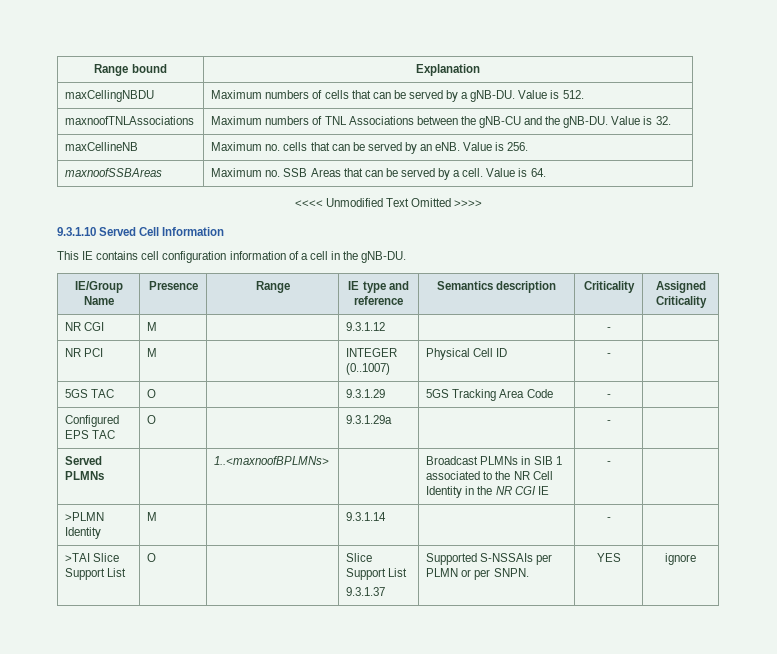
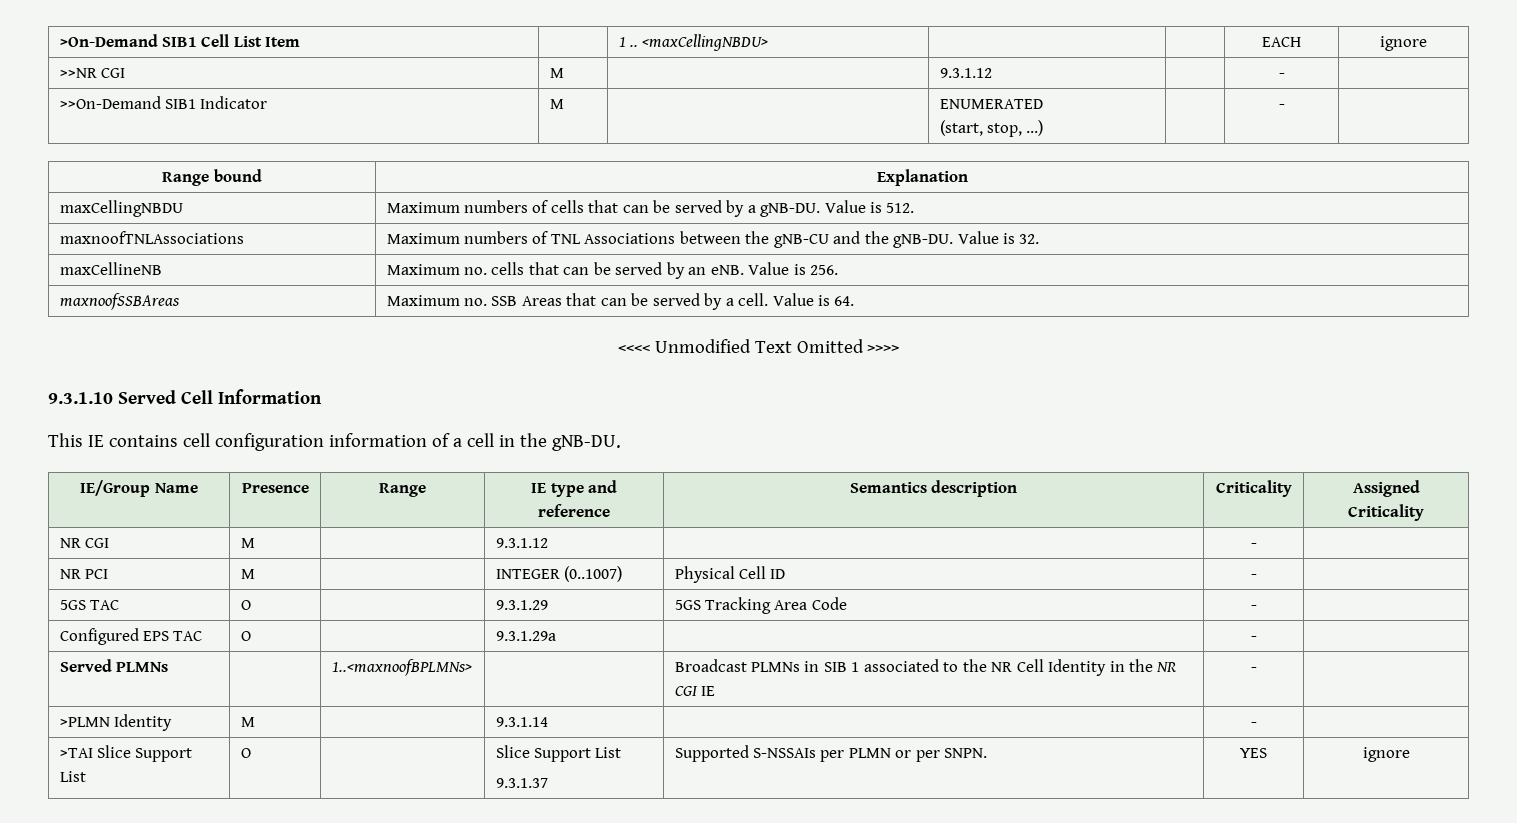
(94, 70) none -> [59,34,301,47] [618,34,769,51] [1262,37,1301,47] [1380,36,1427,51] [59,68,125,78] [549,68,564,78] [939,68,992,78] [1278,73,1285,78] [59,96,268,109] [549,99,564,109] [939,99,1043,109] [939,120,1044,137] [1278,104,1285,109] >On-Demand SIB1 Cell List Item | | 1 .. <maxCellingNBDU> | | | EACH | ignore // >>NR CGI | M | | 9.3.1.12 | | - | // >>On-Demand SIB1 Indicator | M | | ENUMERATED // (start, stop, ...) | | - | //

